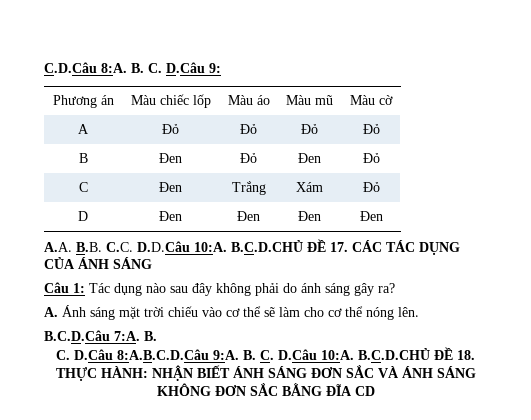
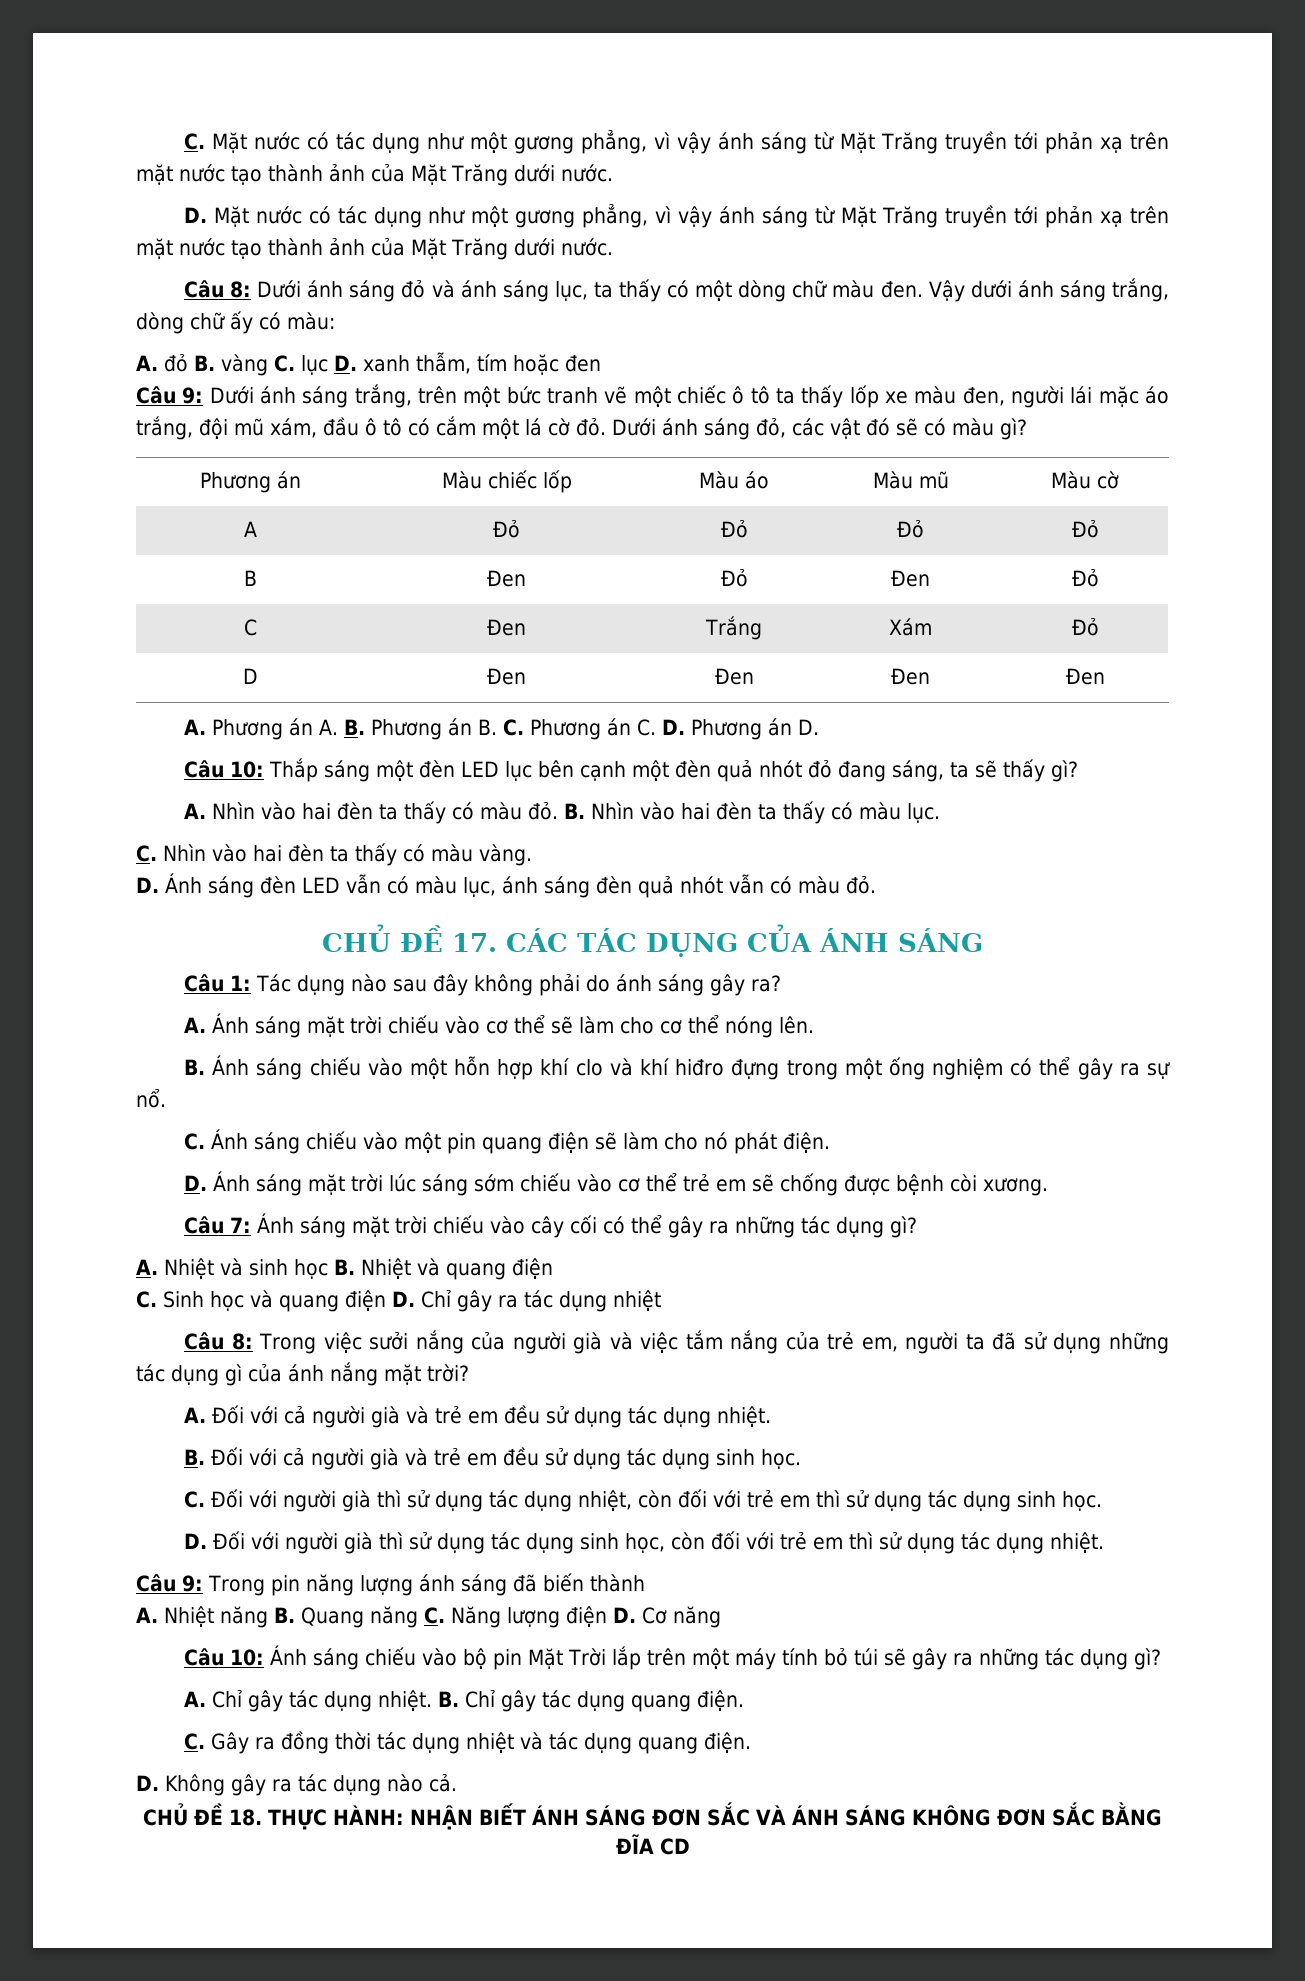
[44,62,221,73] C.D.Câu 8:A. B. C. D.Câu 9: -> [184,129,1169,154] [136,163,613,186] [184,203,1169,228] [136,237,613,260] [184,278,1169,302] [136,311,335,334] [136,352,601,376] [136,384,1169,408] [136,416,1027,440] C. Mặt nước có tác dụng như một gương phẳng, vì vậy ánh sáng từ Mặt Trăng truyền tới phản xạ trên mặt nước tạo thành ảnh của Mặt Trăng dưới nước. // D. Mặt nước có tác dụng như một gương phẳng, vì vậy ánh sáng từ Mặt Trăng truyền tới phản xạ trên mặt nước tạo thành ảnh của Mặt Trăng dưới nước. // Câu 8: Dưới ánh sáng đỏ và ánh sáng lục, ta thấy có một dòng chữ màu đen. Vậy dưới ánh sáng trắng, dòng chữ ấy có màu: // A. đỏ B. vàng C. lục D. xanh thẫm, tím hoặc đen // Câu 9: Dưới ánh sáng trắng, trên một bức tranh vẽ một chiếc ô tô ta thấy lốp xe màu đen, người lái mặc áo trắng, đội mũ xám, đầu ô tô có cắm một lá cờ đỏ. Dưới ánh sáng đỏ, các vật đó sẽ có màu gì?
[44,240,303,252] A.A. B.B. C.C. D.D.Câu 10:A. B.C.D.CHỦ -> [184,718,820,740] [184,758,1079,782] [184,801,941,824] [136,843,532,866] [136,873,876,898] [322,924,392,952] A. Phương án A. B. Phương án B. C. Phương án C. D. Phương án D. // Câu 10: Thắp sáng một đèn LED lục bên cạnh một đèn quả nhót đỏ đang sáng, ta sẽ thấy gì? // A. Nhìn vào hai đèn ta thấy có màu đỏ. B. Nhìn vào hai đèn ta thấy có màu lục. // C. Nhìn vào hai đèn ta thấy có màu vàng. // D. Ánh sáng đèn LED vẫn có màu lục, ánh sáng đèn quả nhót vẫn có màu đỏ. // CHỦ
[44,330,157,341] [56,348,430,360] B.C.D.Câu 7:A. B. // C. D.Câu 8:A.B.C.D.Câu 9:A. B. C. D.Câu 10:A. B.C.D.CHỦ -> [184,1055,1171,1080] [136,1088,166,1108] [184,1129,831,1154] [184,1171,1049,1196] [184,1213,918,1238] [136,1258,553,1280] [136,1289,661,1312] [184,1330,1169,1354] [136,1362,469,1386] [184,1405,772,1428] [184,1447,802,1470] [184,1489,1103,1512] [184,1531,1105,1554] [136,1573,645,1596] [136,1606,721,1628] [184,1645,1161,1670] [184,1689,745,1712] [184,1731,752,1754] [136,1773,457,1796] [143,1803,189,1826] B. Ánh sáng chiếu vào một hỗn hợp khí clo và khí hiđro đựng trong một ống nghiệm có thể gây ra sự nổ. // C. Ánh sáng chiếu vào một pin quang điện sẽ làm cho nó phát điện. // D. Ánh sáng mặt trời lúc sáng sớm chiếu vào cơ thể trẻ em sẽ chống được bệnh còi xương. // Câu 7: Ánh sáng mặt trời chiếu vào cây cối có thể gây ra những tác dụng gì? // A. Nhiệt và sinh học B. Nhiệt và quang điện // C. Sinh học và quang điện D. Chỉ gây ra tác dụng nhiệt // Câu 8: Trong việc sưởi nắng của người già và việc tắm nắng của trẻ em, người ta đã sử dụng những tác dụng gì của ánh nắng mặt trời? // A. Đối với cả người già và trẻ em đều sử dụng tác dụng nhiệt. // B. Đối với cả người già và trẻ em đều sử dụng tác dụng sinh học. // C. Đối với người già thì sử dụng tác dụng nhiệt, còn đối với trẻ em thì sử dụng tác dụng sinh học. // D. Đối với người già thì sử dụng tác dụng sinh học, còn đối với trẻ em thì sử dụng tác dụng nhiệt. // Câu 9: Trong pin năng lượng ánh sáng đã biến thành // A. Nhiệt năng B. Quang năng C. Năng lượng điện D. Cơ năng // Câu 10: Ánh sáng chiếu vào bộ pin Mặt Trời lắp trên một máy tính bỏ túi sẽ gây ra những tác dụng gì? // A. Chỉ gây tác dụng nhiệt. B. Chỉ gây tác dụng quang điện. // C. Gây ra đồng thời tác dụng nhiệt và tác dụng quang điện. // D. Không gây ra tác dụng nào cả. // CHỦ

